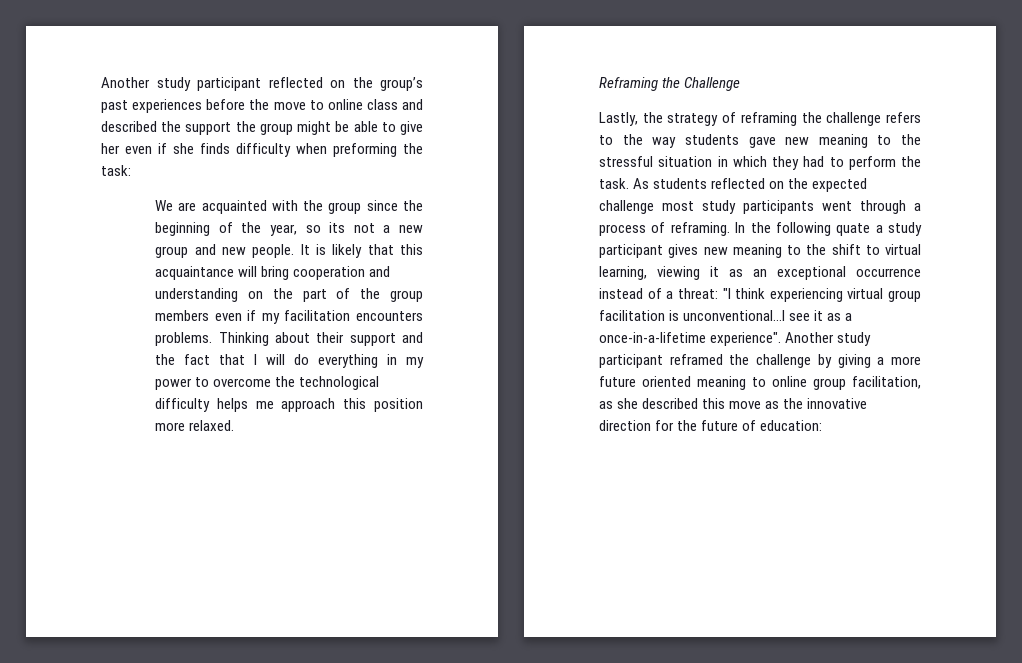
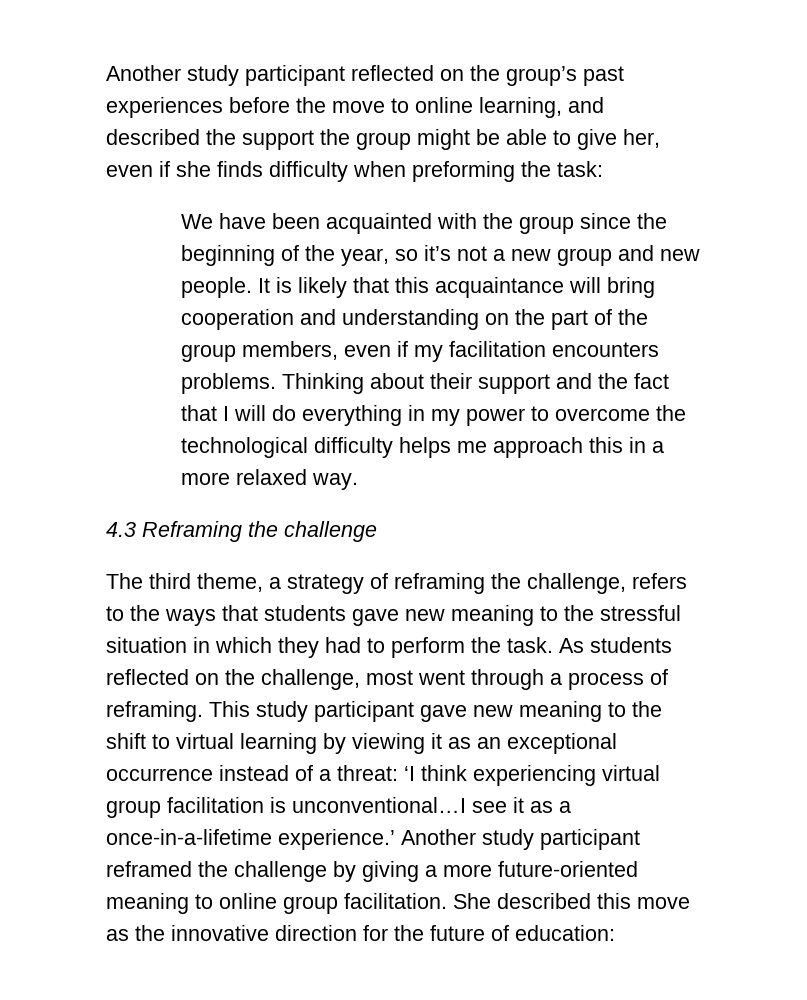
[366,99,398,110] class -> [479,97,562,118] learning,
[101,143,120,154] her -> [623,129,660,148] her,
[178,202,197,211] are -> [219,213,321,229] have been
[329,222,346,233] its -> [424,245,452,261] it’s
[155,310,210,321] members -> [242,341,339,360] members,
[373,398,423,412] [155,420,235,431] [599,77,741,91] [599,112,663,126] position more relaxed. // Reframing the Challenge // Lastly, the -> [629,437,665,453] [181,469,359,490] [106,521,377,542] [106,573,281,592] in a more relaxed way. // 4.3 Reframing the challenge // The third theme, a
[826,112,882,126] challenge -> [527,573,626,594] challenge,
[652,137,677,148] way -> [165,605,258,626] ways that
[812,178,868,192] [599,200,814,214] expected challenge most study participants -> [261,669,413,690] challenge, most
[735,222,922,236] [599,244,699,258] In the following quate a study participant gives -> [209,701,467,722] This study participant gave
[599,266,647,280] learning, -> [240,733,346,754] learning by
[722,288,731,299] "I -> [404,766,415,781] ‘I
[710,332,782,346] experience". -> [278,829,395,850] experience.’
[599,376,691,387] future oriented -> [498,861,638,877] future-oriented
[852,376,921,389] [599,398,639,409] facilitation, as she -> [344,893,491,909] facilitation. She

